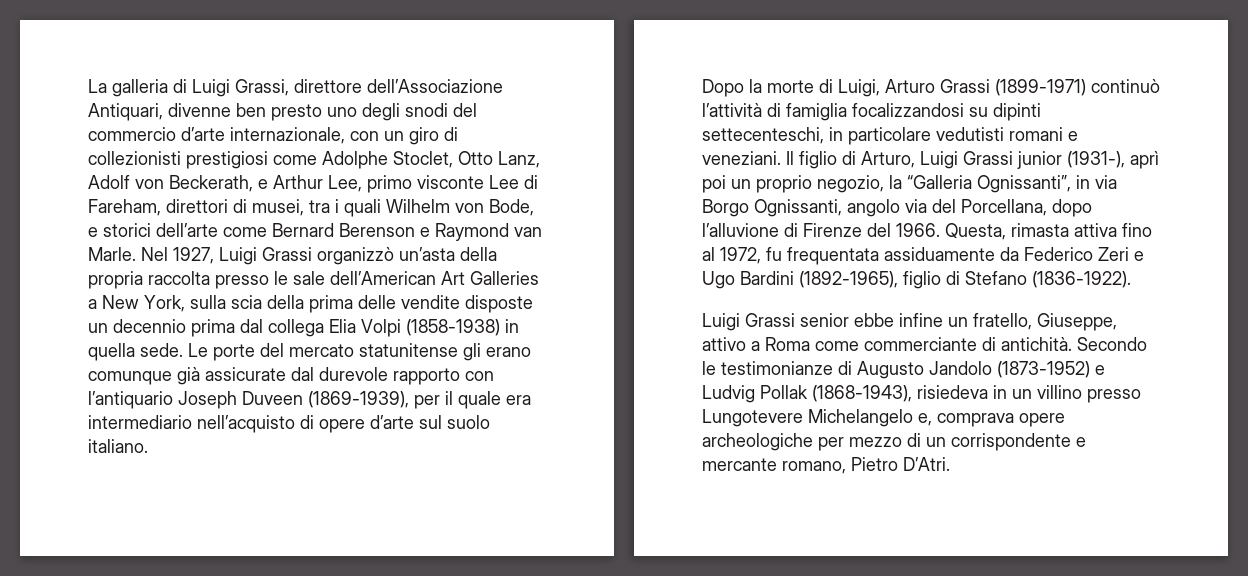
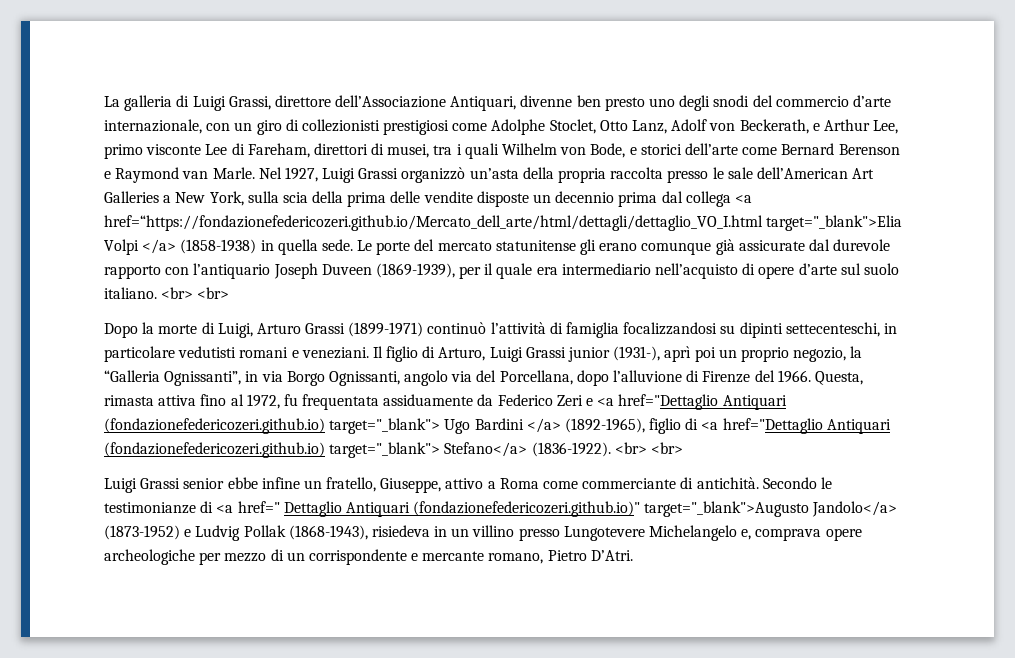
[329,319,401,337] Elia Volpi -> [734,195,752,203] [104,215,903,231] [104,239,177,255] <a href=“https://fondazionefedericozeri.github.io/Mercato_dell_arte/html/dettagli/dettaglio_VO_I.html target="_blank">Elia Volpi </a>
(148, 446) none -> [161,287,230,299] <br> <br>
(1144, 256) none -> [597,394,787,410] [104,418,441,434] <a href="Dettaglio Antiquari (fondazionefedericozeri.github.io) target="_blank">
(794, 278) none -> [526,418,561,433] </a>
[965,271,1027,285] Stefano -> [701,418,891,434] [104,442,528,458] <a href="Dettaglio Antiquari (fondazionefedericozeri.github.io) target="_blank"> Stefano</a>
(1131, 279) none -> [614,442,683,454] <br> <br>
[857,361,992,379] Augusto Jandolo -> [216,501,898,517] <a href=" Dettaglio Antiquari (fondazionefedericozeri.github.io)" target="_blank">Augusto Jandolo</a>

